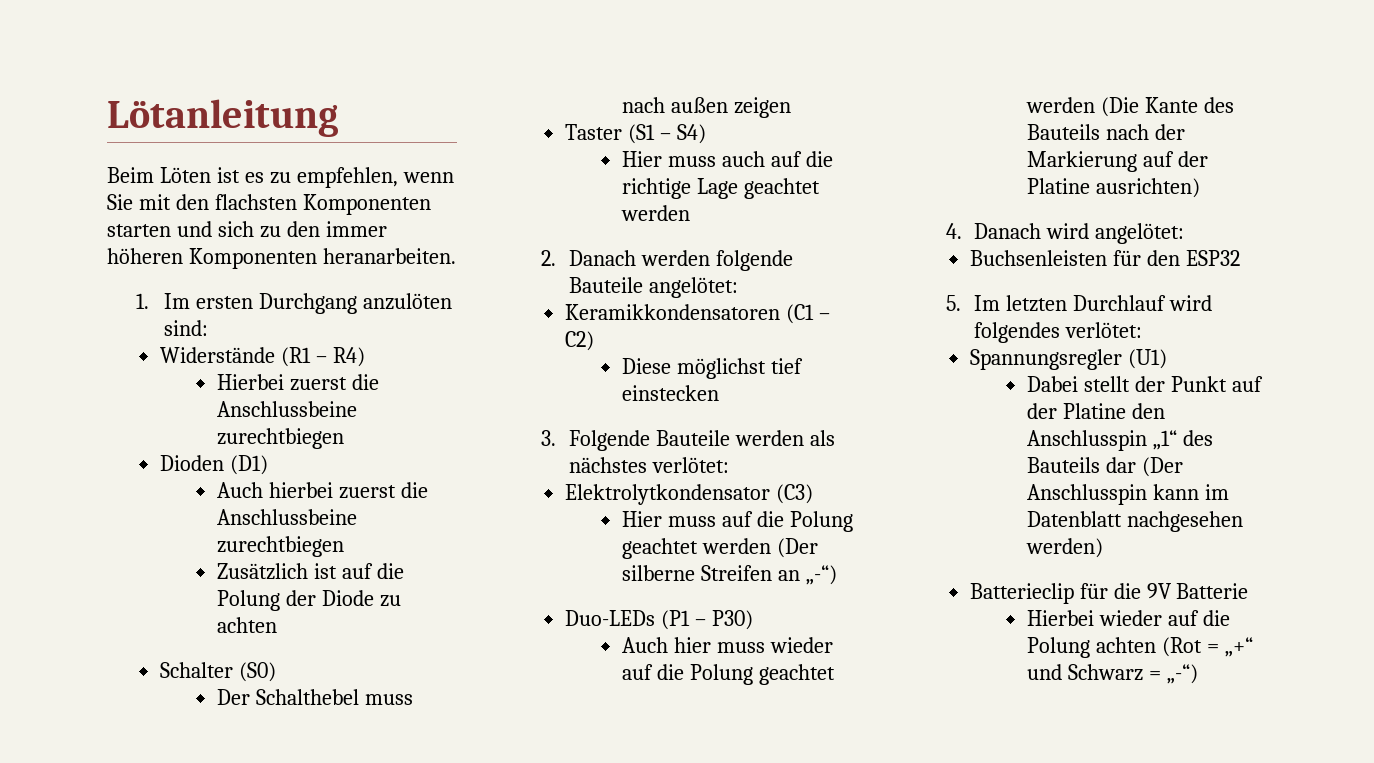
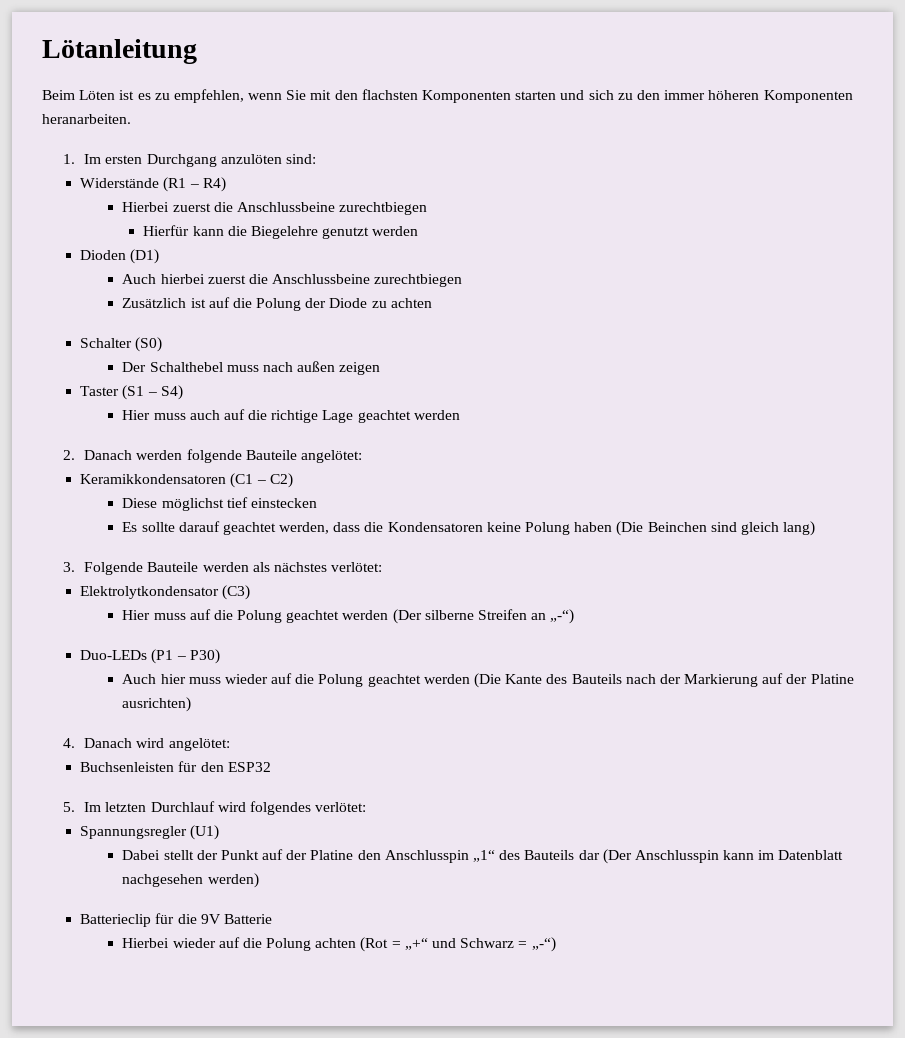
(344, 438) none -> [143,225,419,239] // Hierfür kann die Biegelehre genutzt werden
(719, 393) none -> [122,521,816,536] // Es sollte darauf geachtet werden, dass die Kondensatoren keine Polung haben (Die Beinchen sind gleich lang)

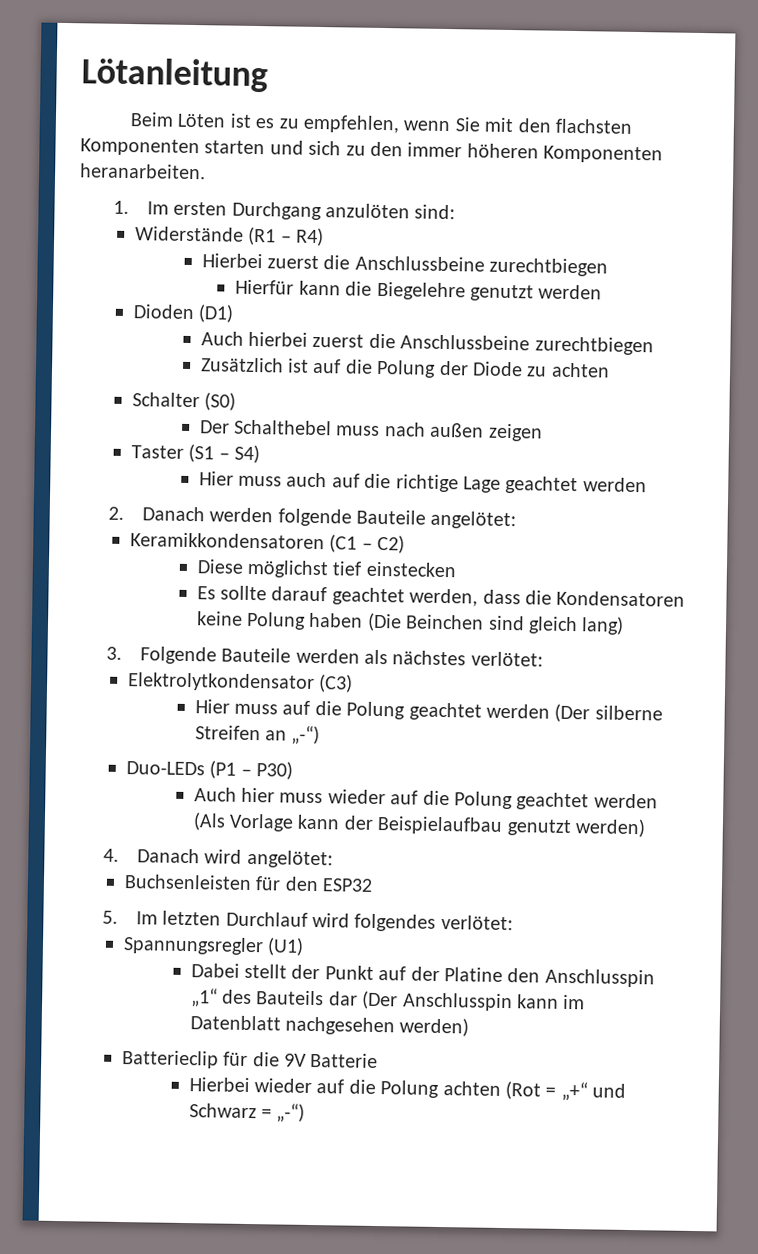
[473,673,854,688] [122,697,192,712] (Die Kante des Bauteils nach der Markierung auf der Platine ausrichten) -> [192,812,646,838] (Als Vorlage kann der Beispielaufbau genutzt werden)

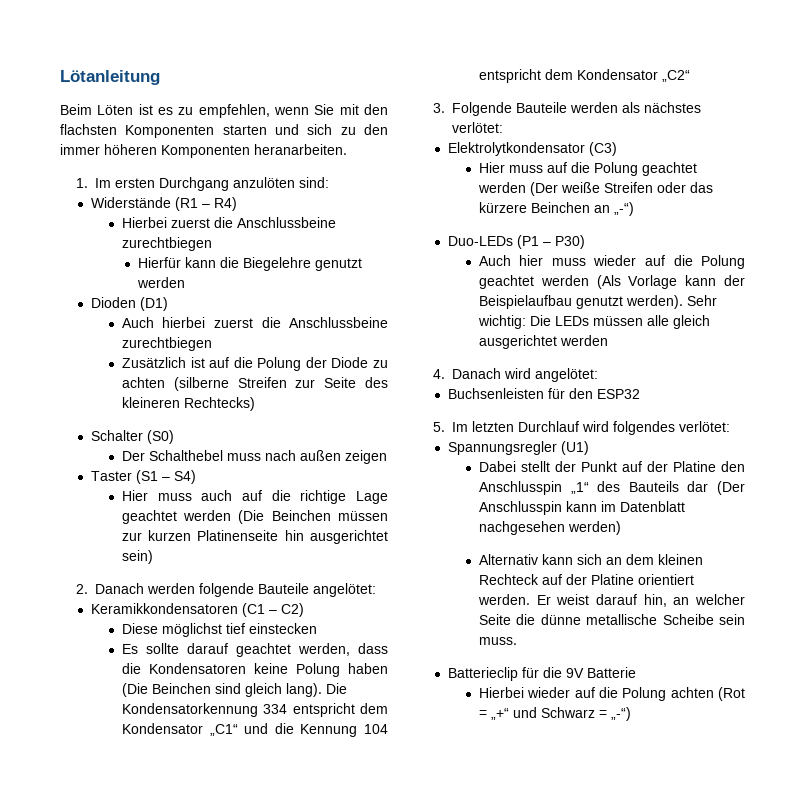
(610, 370) none -> [173,377,388,391] [121,397,255,411] (silberne Streifen zur Seite des kleineren Rechtecks)
(647, 485) none -> [238,510,388,524] [121,530,388,544] [121,550,153,564] (Die Beinchen müssen zur kurzen Platinenseite hin ausgerichtet sein)
[581,616,625,635] lang) -> [285,683,347,697] [121,703,388,717] [121,723,389,737] [478,69,690,83] lang). Die Kondensatorkennung 334 entspricht dem Kondensator „C1“ und die Kennung 104 entspricht dem Kondensator „C2“
[594,705,663,721] [194,725,261,741] silberne Streifen -> [560,182,713,193] [478,202,590,213] weiße Streifen oder das kürzere Beinchen
[574,818,646,838] werden) -> [625,295,717,309] [477,315,710,329] [478,335,608,349] werden). Sehr wichtig: Die LEDs müssen alle gleich ausgerichtet werden
(470, 1027) none -> [478,554,703,565] [478,574,694,585] [477,594,745,607] [478,614,745,625] [478,637,517,645] // Alternativ kann sich an dem kleinen Rechteck auf der Platine orientiert werden. Er weist darauf hin, an welcher Seite die dünne metallische Scheibe sein muss.

